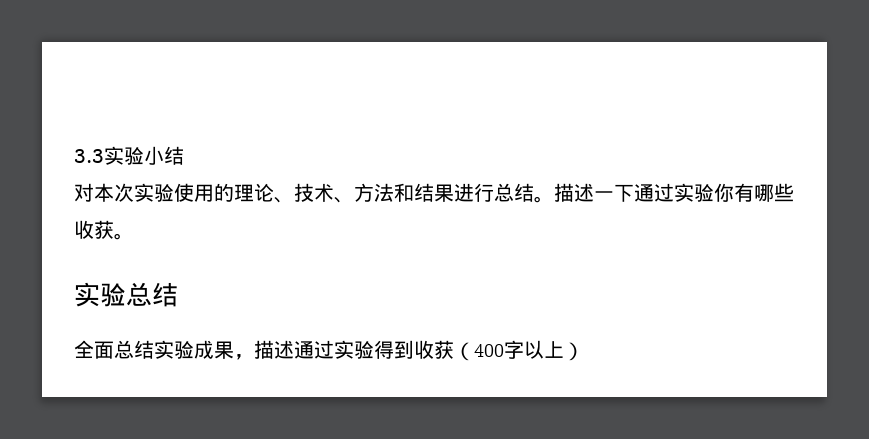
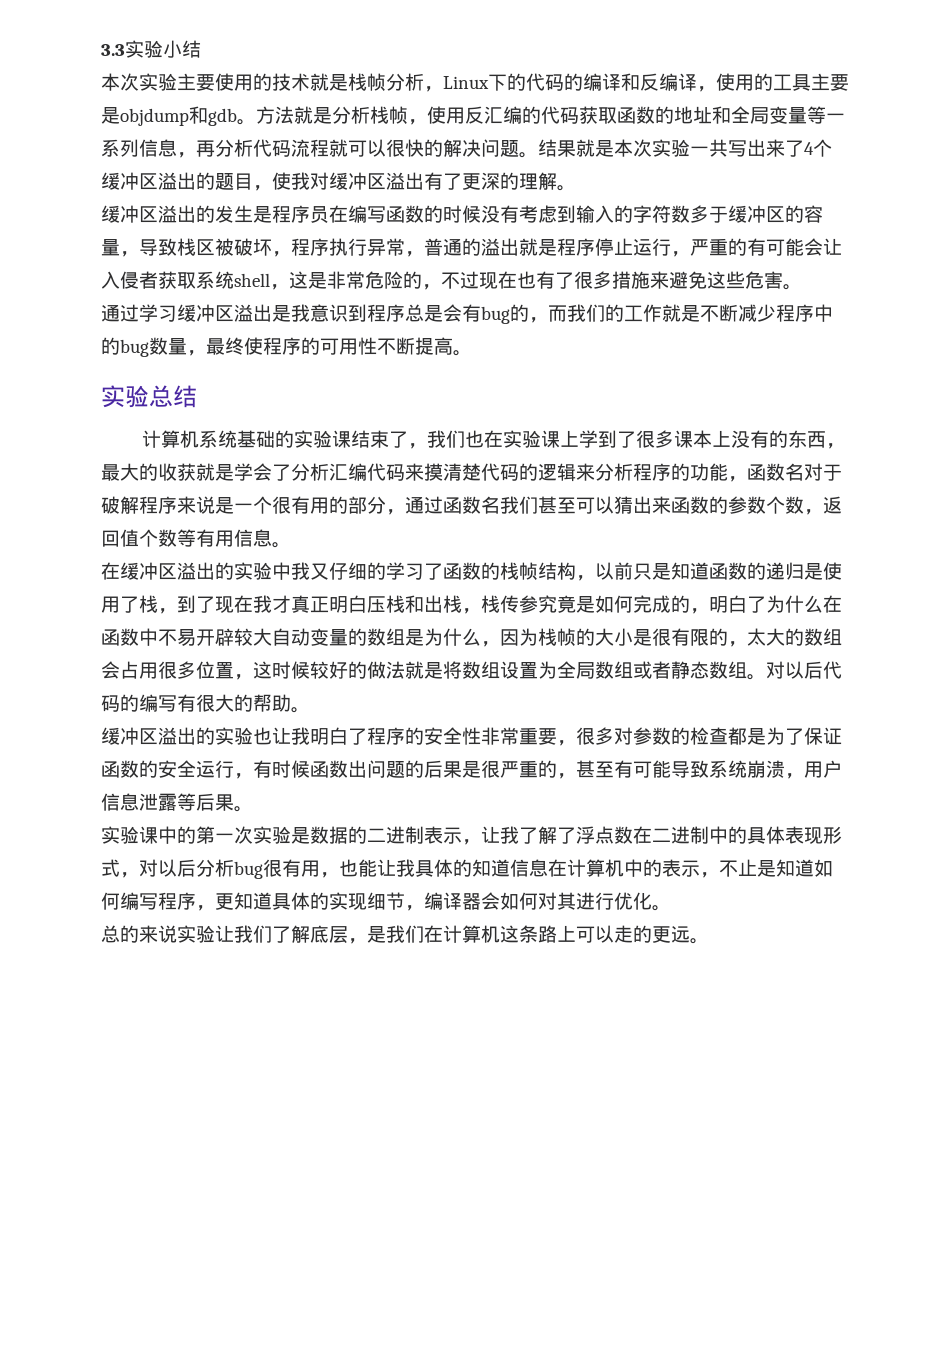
[74,183,794,203] [74,220,134,240] [74,282,178,307] [74,340,584,361] 对本次实验使用的理论、技术、方法和结果进行总结。描述一下通过实验你有哪些收获。 // 实验总结 // 全面总结实验成果，描述通过实验得到收获（400字以上） -> [101,73,849,92] [101,106,845,126] [101,139,832,158] [101,172,576,191] [101,205,823,223] [101,238,842,257] [101,271,802,290] [101,304,833,324] [101,337,472,357] [101,385,197,408] [142,430,846,449] [101,463,842,482] [101,496,842,515] [101,529,291,548] [101,562,842,581] [101,595,842,614] [101,628,842,647] [101,661,842,680] [101,694,310,713] [101,727,842,746] [101,760,842,779] [101,793,253,812] [101,826,842,845] [101,859,833,879] [101,892,671,911] [101,925,709,944] 本次实验主要使用的技术就是栈帧分析，Linux下的代码的编译和反编译，使用的工具主要是objdump和gdb。方法就是分析栈帧，使用反汇编的代码获取函数的地址和全局变量等一系列信息，再分析代码流程就可以很快的解决问题。结果就是本次实验一共写出来了4个缓冲区溢出的题目，使我对缓冲区溢出有了更深的理解。 // 缓冲区溢出的发生是程序员在编写函数的时候没有考虑到输入的字符数多于缓冲区的容量，导致栈区被破坏，程序执行异常，普通的溢出就是程序停止运行，严重的有可能会让入侵者获取系统shell，这是非常危险的，不过现在也有了很多措施来避免这些危害。 // 通过学习缓冲区溢出是我意识到程序总是会有bug的，而我们的工作就是不断减少程序中的bug数量，最终使程序的可用性不断提高。 // 实验总结 // 计算机系统基础的实验课结束了，我们也在实验课上学到了很多课本上没有的东西，最大的收获就是学会了分析汇编代码来摸清楚代码的逻辑来分析程序的功能，函数名对于破解程序来说是一个很有用的部分，通过函数名我们甚至可以猜出来函数的参数个数，返回值个数等有用信息。 // 在缓冲区溢出的实验中我又仔细的学习了函数的栈帧结构，以前只是知道函数的递归是使用了栈，到了现在我才真正明白压栈和出栈，栈传参究竟是如何完成的，明白了为什么在函数中不易开辟较大自动变量的数组是为什么，因为栈帧的大小是很有限的，太大的数组会占用很多位置，这时候较好的做法就是将数组设置为全局数组或者静态数组。对以后代码的编写有很大的帮助。 // 缓冲区溢出的实验也让我明白了程序的安全性非常重要，很多对参数的检查都是为了保证函数的安全运行，有时候函数出问题的后果是很严重的，甚至有可能导致系统崩溃，用户信息泄露等后果。 // 实验课中的第一次实验是数据的二进制表示，让我了解了浮点数在二进制中的具体表现形式，对以后分析bug很有用，也能让我具体的知道信息在计算机中的表示，不止是知道如何编写程序，更知道具体的实现细节，编译器会如何对其进行优化。 // 总的来说实验让我们了解底层，是我们在计算机这条路上可以走的更远。

